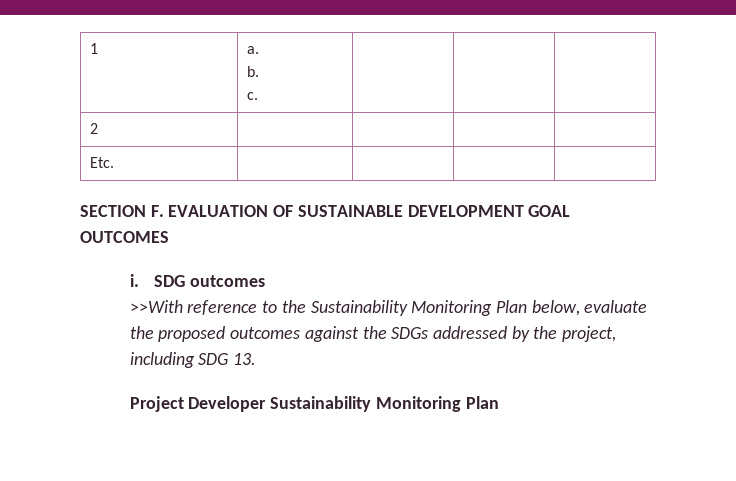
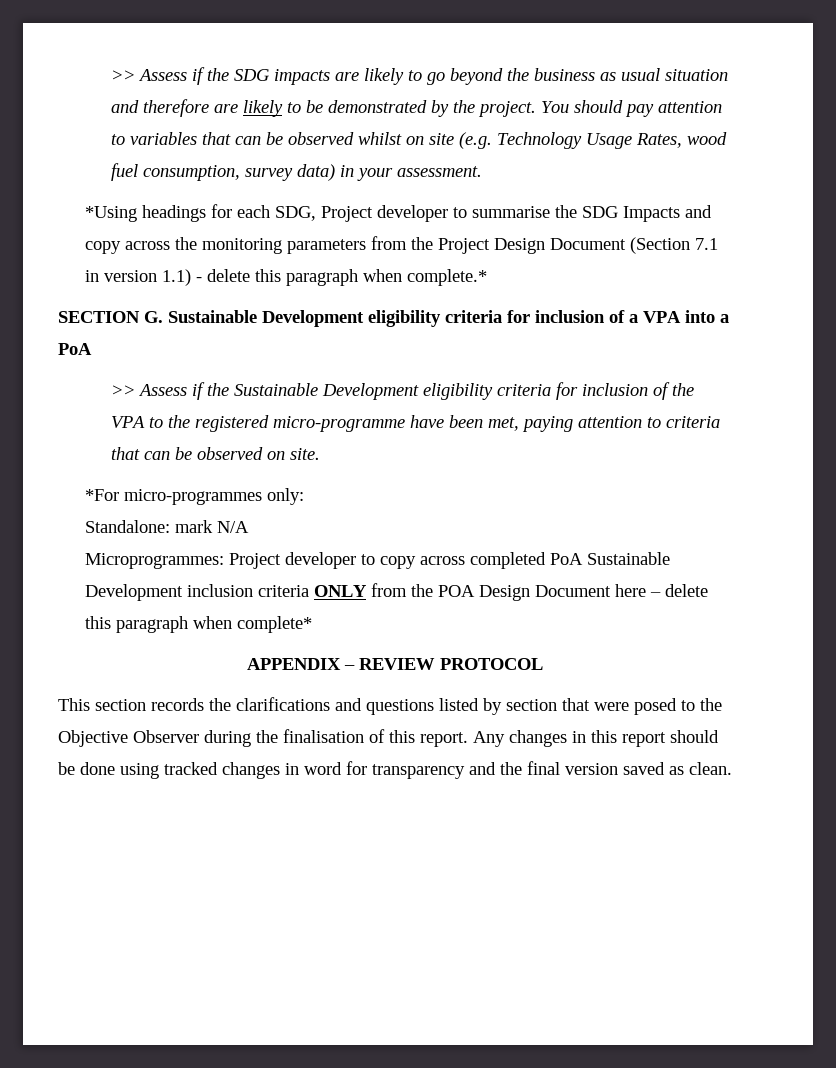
[90,43,99,54] [247,46,260,54] [247,66,260,77] [247,92,259,100] [90,123,99,134] [90,157,115,168] [80,205,571,217] [80,231,169,243] [129,274,266,287] [129,300,648,316] [129,326,617,342] [129,352,257,368] [129,396,499,412] 1 | a. // b. // c. | | | // 2 | | | | // Etc. | | | | // SECTION F. EVALUATION OF SUSTAINABLE DEVELOPMENT GOAL OUTCOMES // i. SDG outcomes // >>With reference to the Sustainability Monitoring Plan below, evaluate the proposed outcomes against the SDGs addressed by the project, including SDG 13. // Project Developer Sustainability Monitoring Plan -> [111,67,729,85] [111,99,723,117] [111,132,728,149] [111,163,483,181] [84,204,712,222] [84,236,718,254] [84,269,487,286] [58,310,729,327] [58,343,92,355] [111,382,695,400] [111,415,721,432] [111,447,321,460] [84,488,304,505] [84,520,249,533] [84,552,670,569] [84,583,708,601] [84,616,312,633] [247,658,543,670] [58,697,722,715] [58,729,719,747] [58,761,732,779] >> Assess if the SDG impacts are likely to go beyond the business as usual situation and therefore are likely to be demonstrated by the project. You should pay attention to variables that can be observed whilst on site (e.g. Technology Usage Rates, wood fuel consumption, survey data) in your assessment. // *Using headings for each SDG, Project developer to summarise the SDG Impacts and copy across the monitoring parameters from the Project Design Document (Section 7.1 in version 1.1) - delete this paragraph when complete.* // SECTION G. Sustainable Development eligibility criteria for inclusion of a VPA into a PoA // >> Assess if the Sustainable Development eligibility criteria for inclusion of the VPA to the registered micro-programme have been met, paying attention to criteria that can be observed on site. // *For micro-programmes only: // Standalone: mark N/A // Microprogrammes: Project developer to copy across completed PoA Sustainable Development inclusion criteria ONLY from the POA Design Document here – delete this paragraph when complete* // APPENDIX – REVIEW PROTOCOL // This section records the clarifications and questions listed by section that were posed to the Objective Observer during the finalisation of this report. Any changes in this report should be done using tracked changes in word for transparency and the final version saved as clean.

